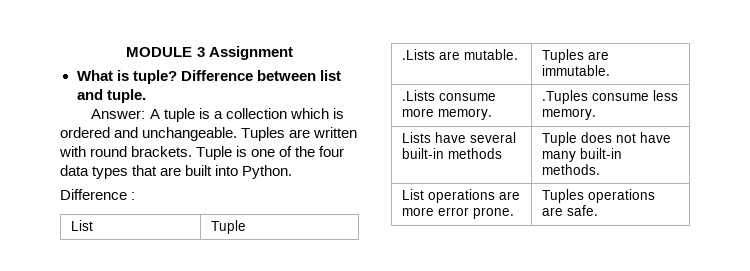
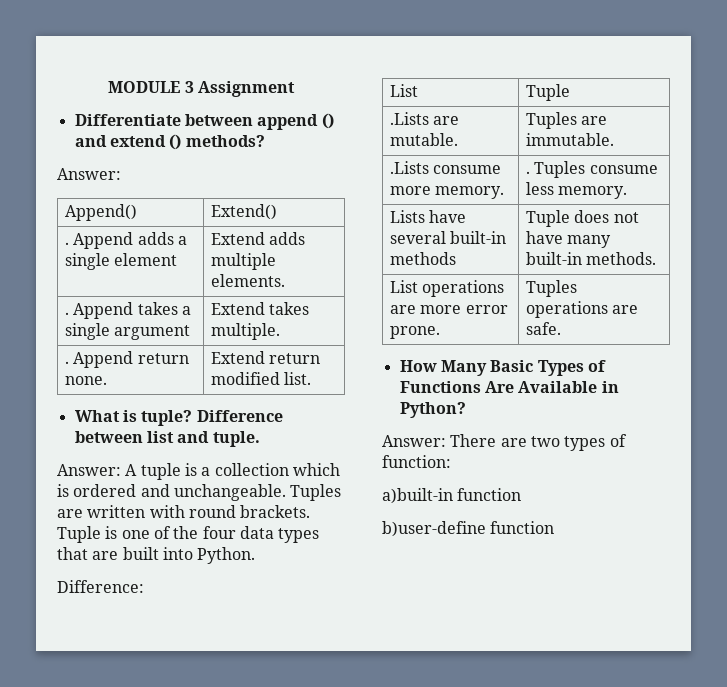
(293, 53) none -> [74,113,334,130] [74,134,265,150] [57,168,121,180] [64,204,137,221] [210,204,277,220] [64,232,187,249] [64,253,178,270] [210,232,306,245] [210,253,276,270] [210,274,285,287] [64,302,191,319] [64,323,191,340] [210,302,310,315] [210,323,280,340] [64,351,189,368] [64,376,107,385] [210,351,321,364] [210,372,312,385] // Differentiate between append () and extend () methods? // Answer: // Append() | Extend() // . Append adds a single element | Extend adds multiple elements. // . Append takes a single argument | Extend takes multiple. // . Append return none. | Extend return modified list.
[60,189,136,200] Difference : -> [57,580,144,593] Difference:
[541,90,588,104] .Tuples -> [525,161,586,178] . Tuples
(598, 210) none -> [399,360,606,376] [399,381,619,393] [399,402,466,418] [382,434,627,451] [382,455,451,468] [382,488,522,504] [382,521,555,537] // How Many Basic Types of Functions Are Available in Python? // Answer: There are two types of function: // a)built-in function // b)user-define function

